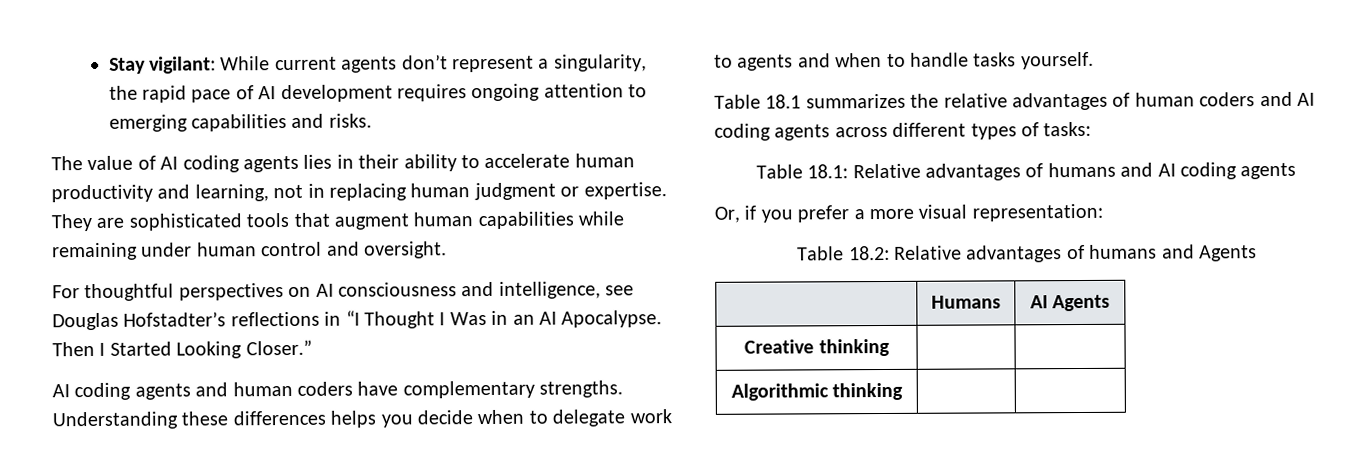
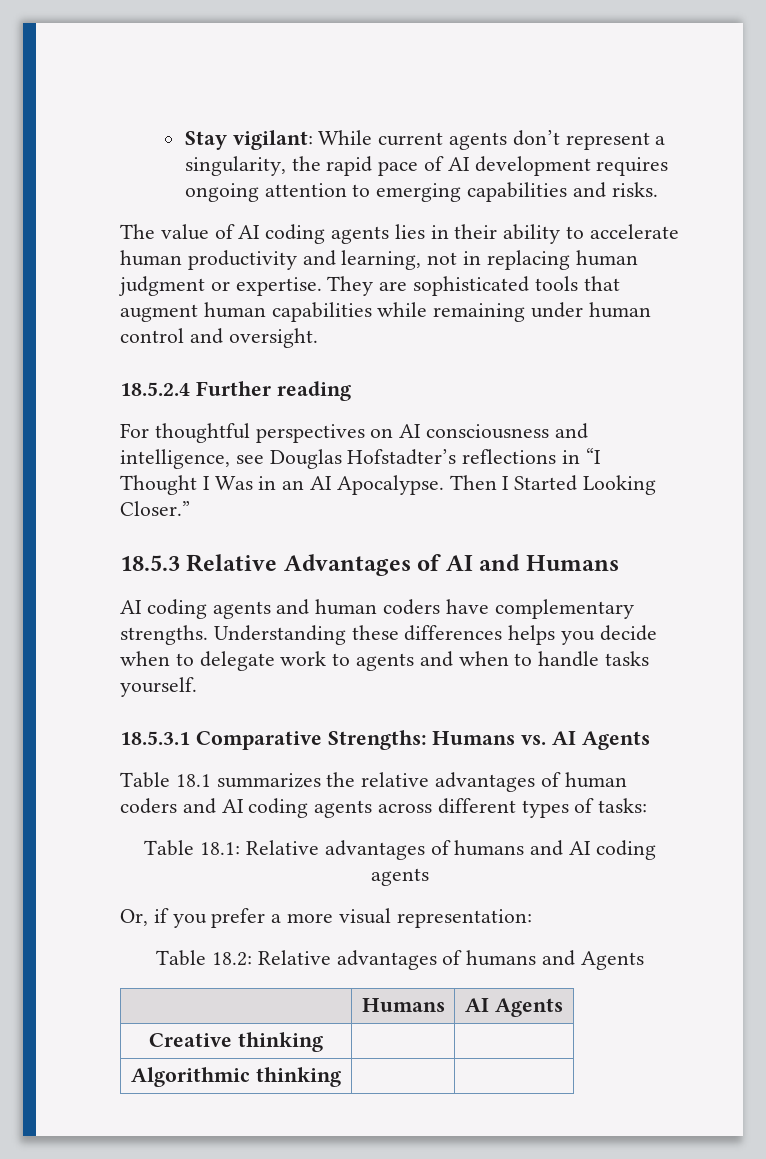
(447, 250) none -> [120,381,351,401] // 18.5.2.4 Further reading
(312, 347) none -> [120,554,619,576] // 18.5.3 Relative Advantages of AI and Humans
(1094, 60) none -> [120,730,650,750] // 18.5.3.1 Comparative Strengths: Humans vs. AI Agents

